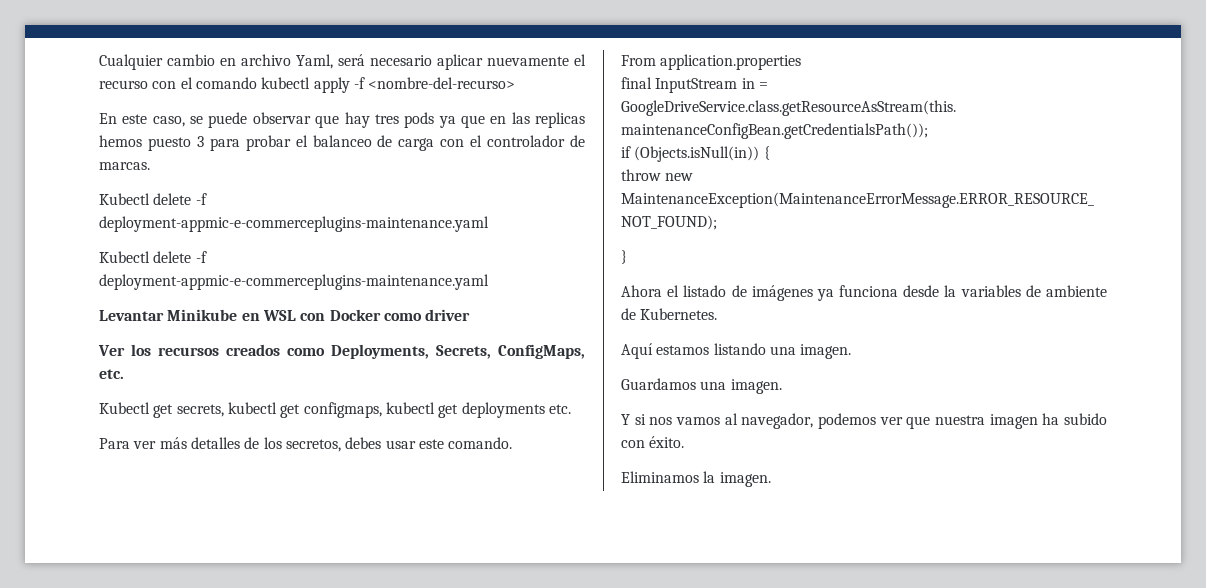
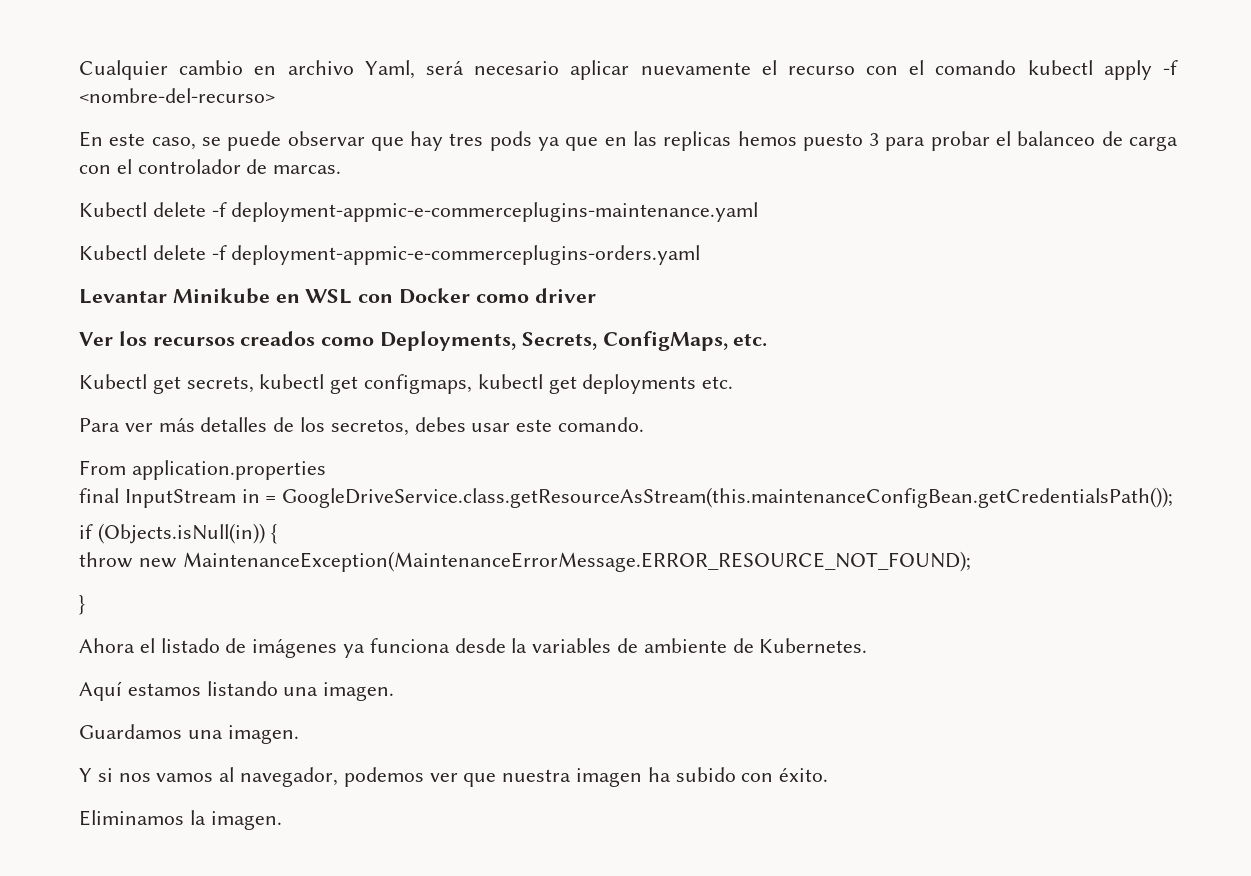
[99,274,489,290] deployment-appmic-e-commerceplugins-maintenance.yaml -> [231,245,701,265] deployment-appmic-e-commerceplugins-orders.yaml

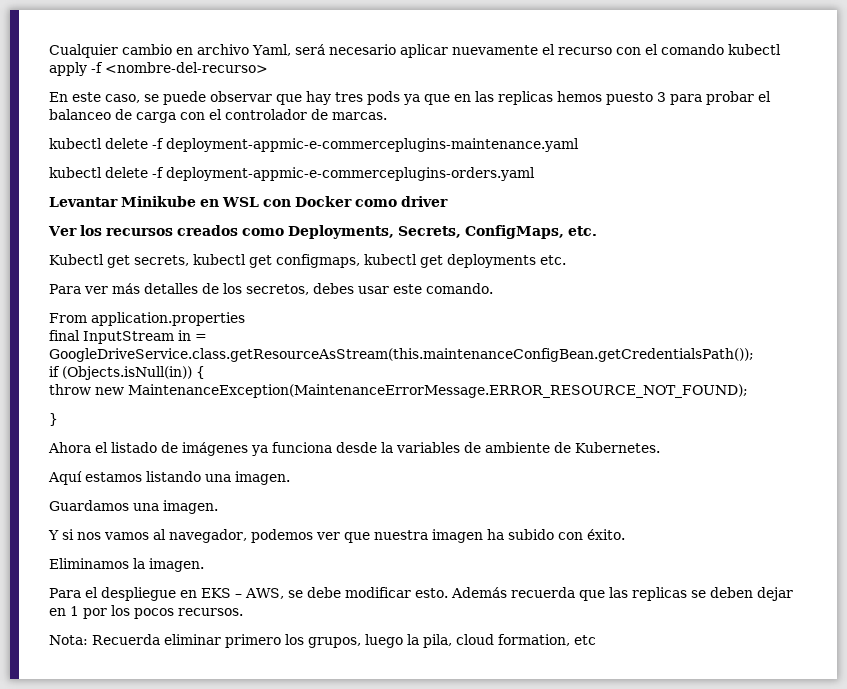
[79,202,147,217] Kubectl -> [49,138,102,149] kubectl
[79,245,147,260] Kubectl -> [49,167,102,178] kubectl
(282, 820) none -> [49,587,793,601] [49,605,243,619] [49,634,596,648] // Para el despliegue en EKS – AWS, se debe modificar esto. Además recuerda que las replicas se deben dejar en 1 por los pocos recursos. // Nota: Recuerda eliminar primero los grupos, luego la pila, cloud formation, etc

